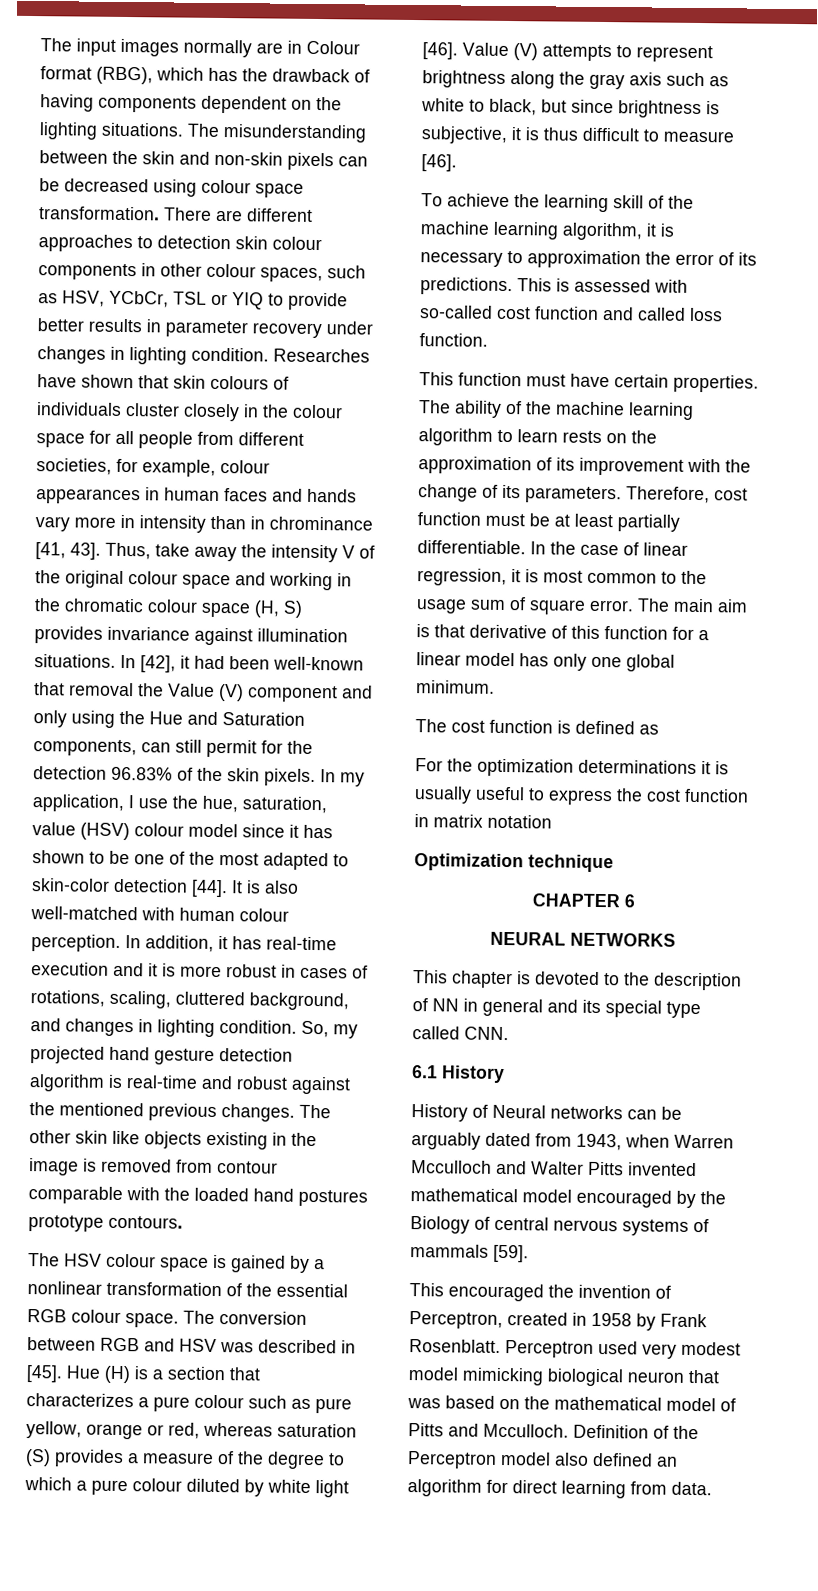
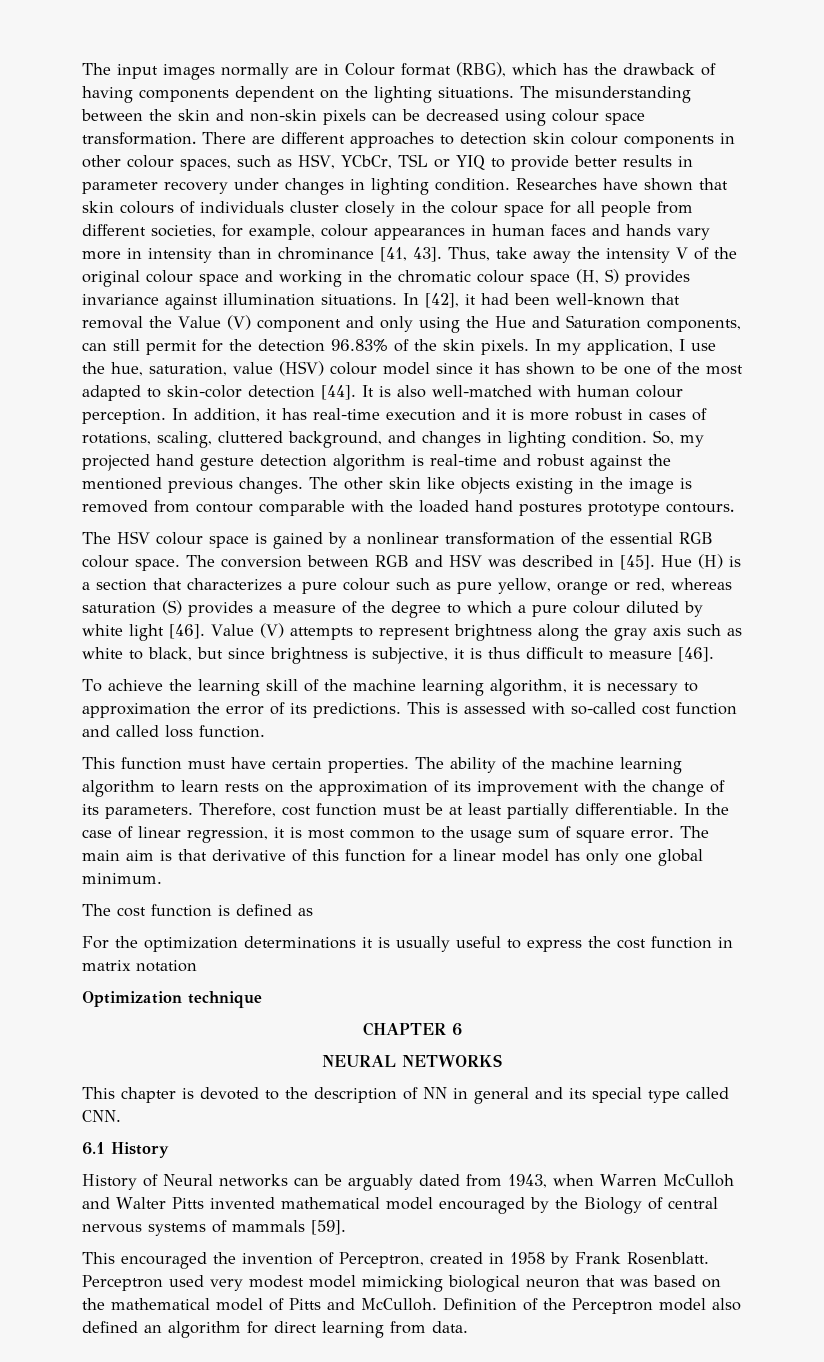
[411,1160,492,1174] Mcculloch -> [662,1174,734,1187] McCulloh
[483,1423,569,1438] Mcculloch. -> [361,1298,437,1311] McCulloh.

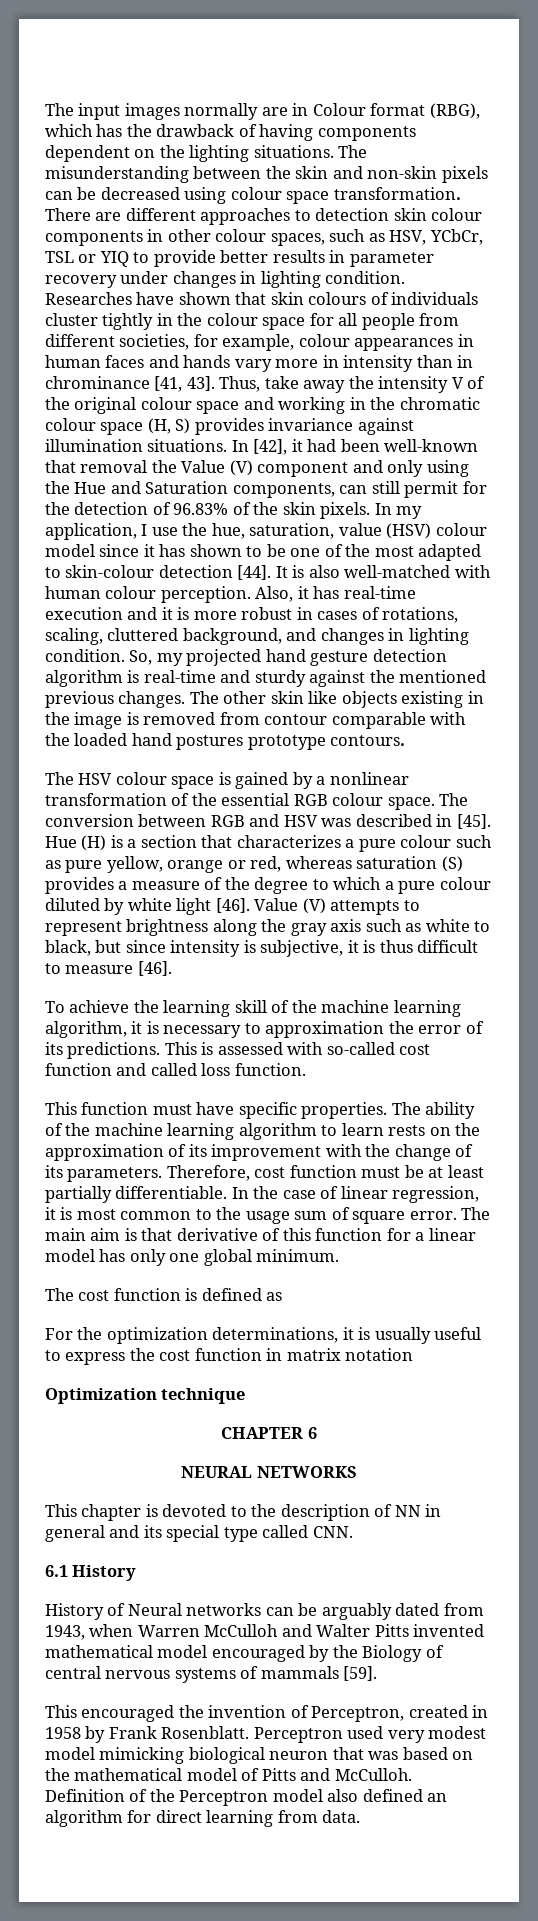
[345,201,395,217] closely -> [102,313,154,330] tightly
(325, 345) none -> [152,502,171,515] of
[167,385,242,398] skin-color -> [65,565,155,578] skin-colour
[172,408,260,422] In addition, -> [255,586,294,602] Also,
[537,454,585,467] robust -> [254,670,306,687] sturdy
[270,647,348,664] brightness -> [170,940,241,957] intensity
[272,758,322,769] certain -> [238,1102,297,1119] specific
[244,936,356,949] determinations -> [212,1327,339,1343] determinations,

